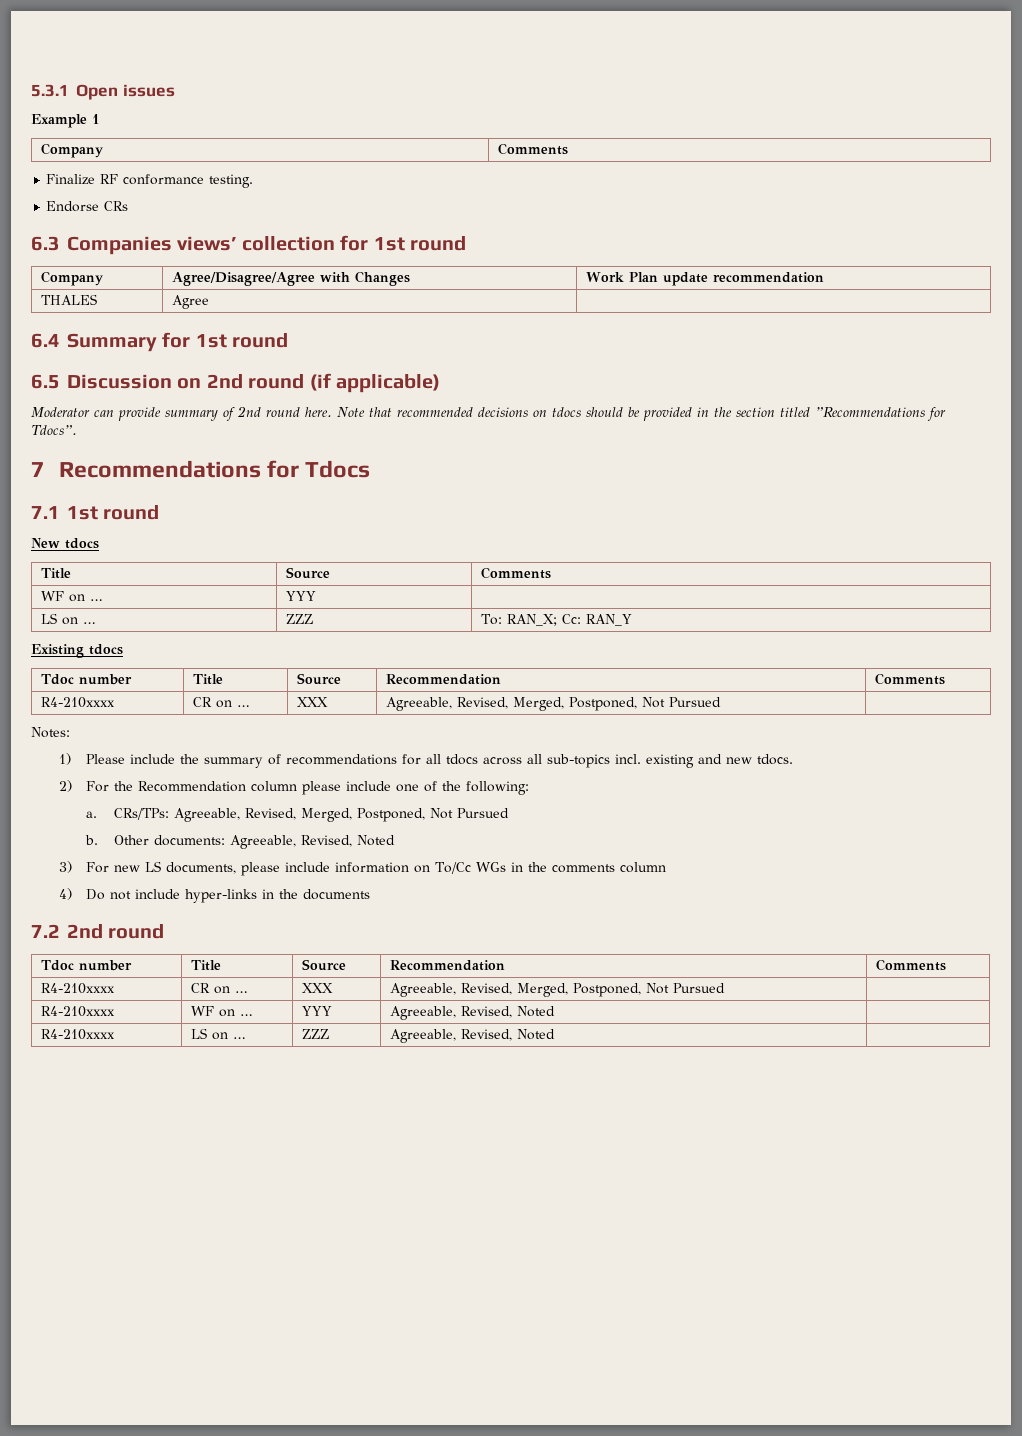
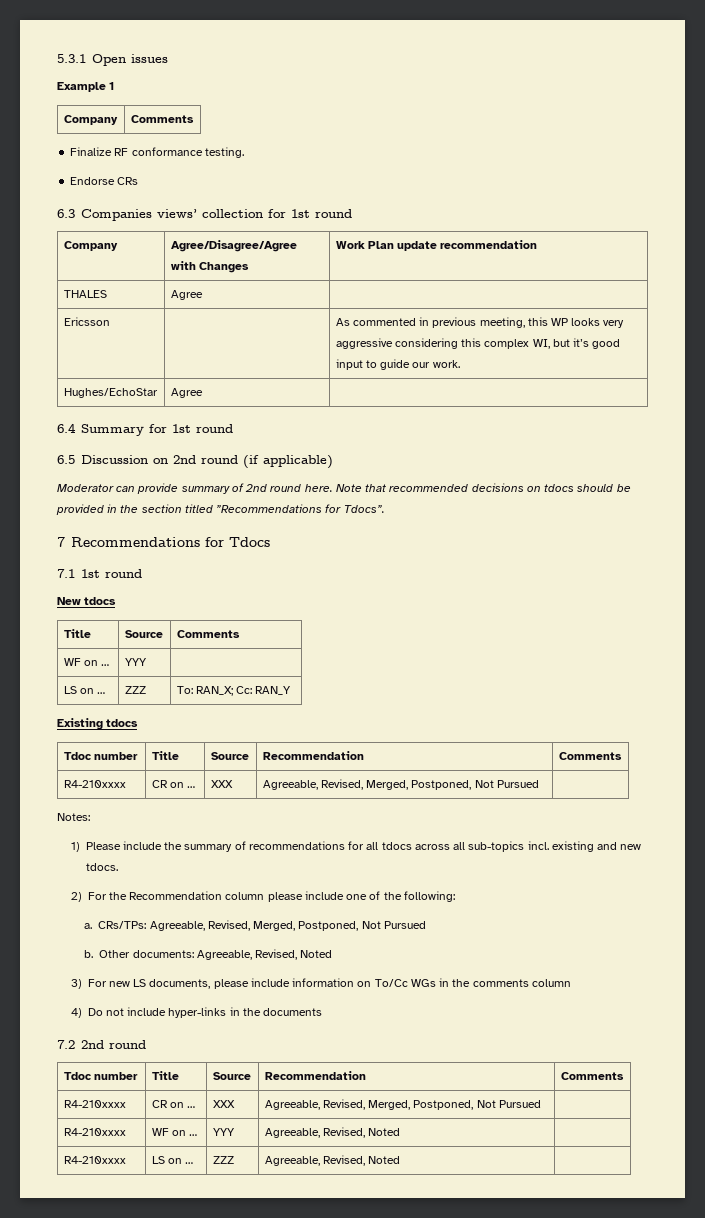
(209, 302) none -> [63,317,110,326] [335,317,625,328] [335,338,621,349] [335,359,460,370] [63,388,158,398] [170,388,203,398] // Ericsson | | As commented in previous meeting, this WP looks very aggressive considering this complex WI, but it’s good input to guide our work. // Hughes/EchoStar | Agree |

